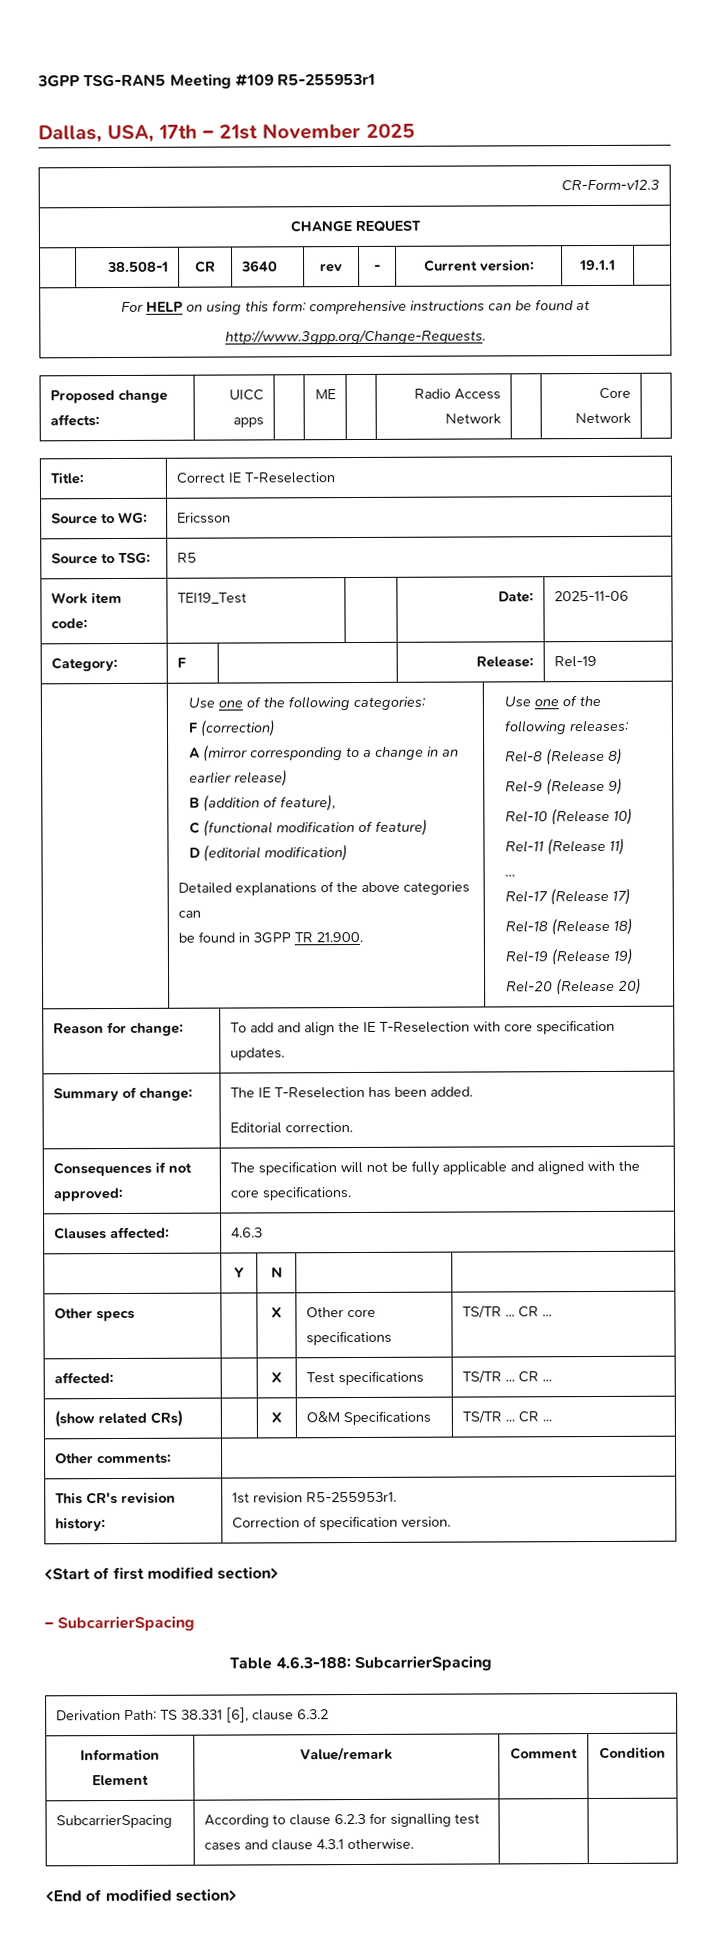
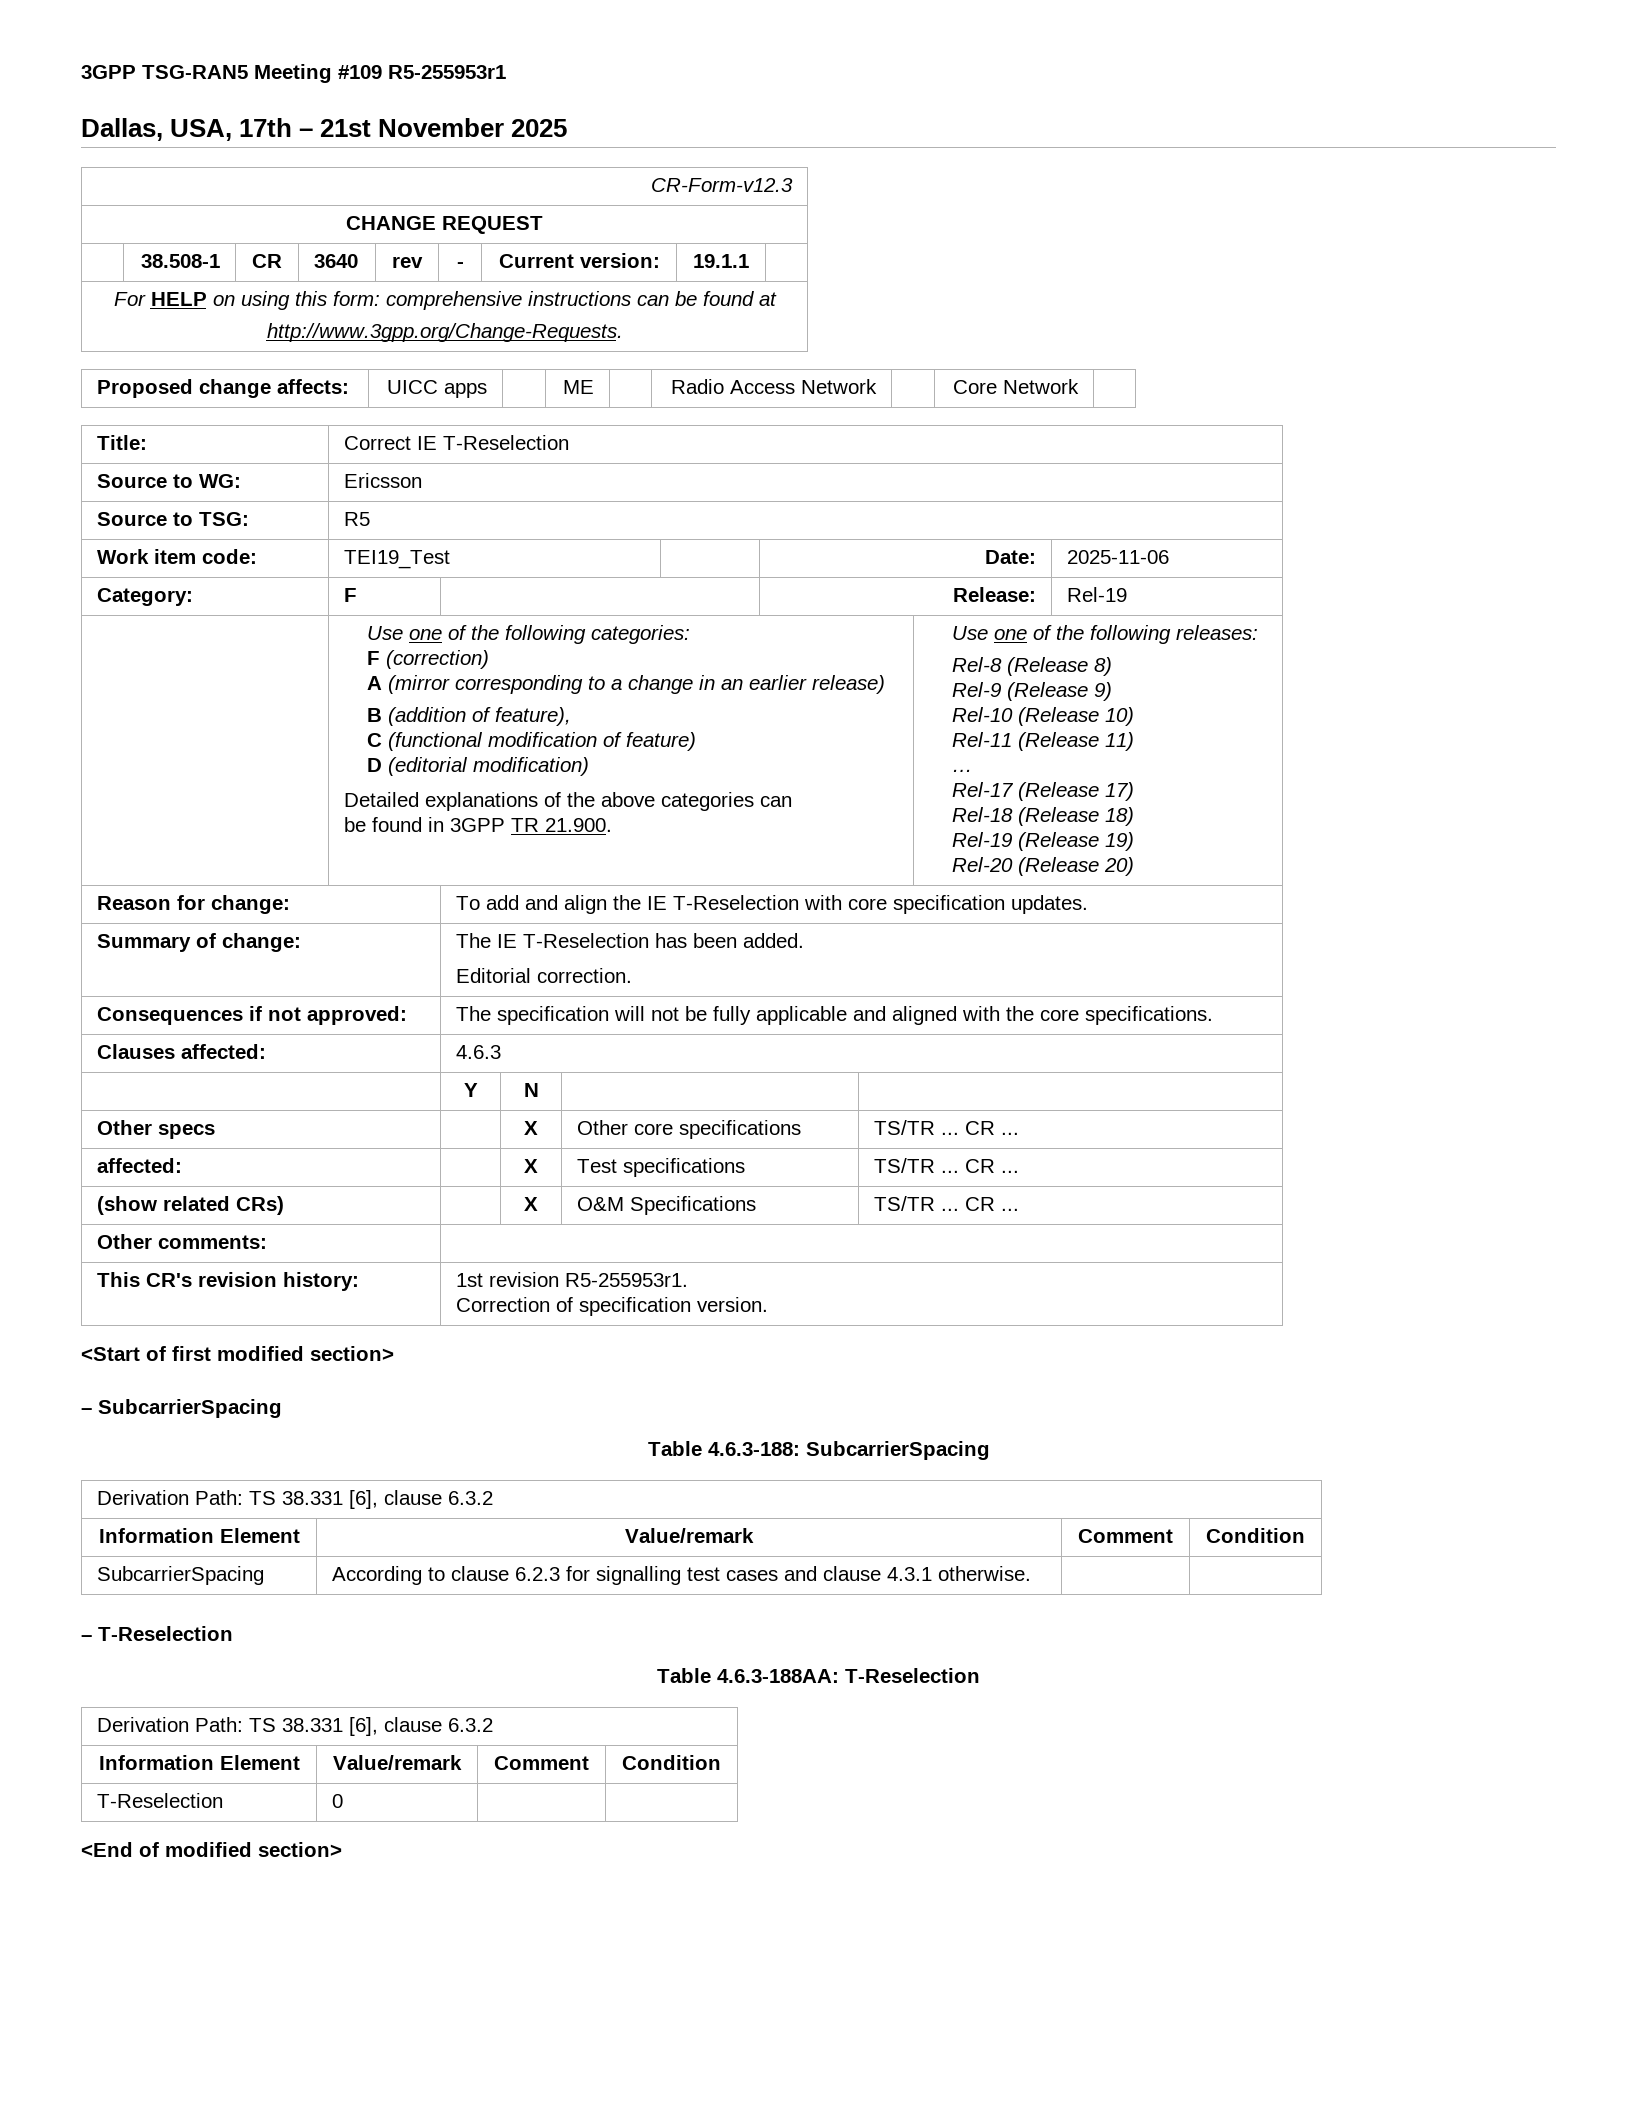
(414, 1844) none -> [81,1626,233,1641] [657,1668,980,1683] [97,1717,494,1736] [98,1755,300,1770] [333,1755,462,1770] [494,1756,589,1770] [622,1755,721,1770] [97,1793,224,1808] [332,1794,344,1808] // – T-Reselection // Table 4.6.3-188AA: T-Reselection // Derivation Path: TS 38.331 [6], clause 6.3.2 // Information Element | Value/remark | Comment | Condition // T-Reselection | 0 | |

